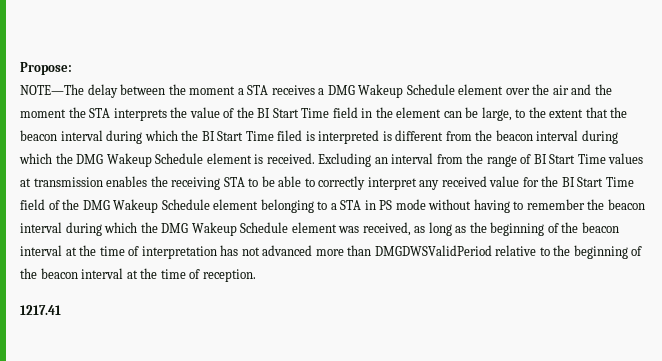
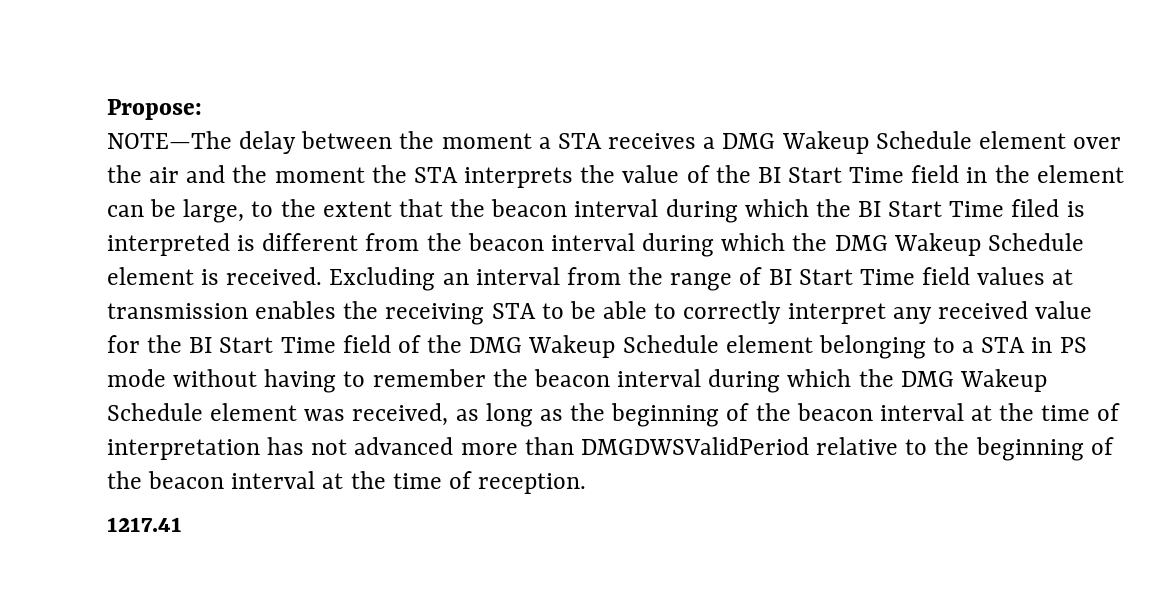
(606, 159) none -> [922,267,971,285] field

